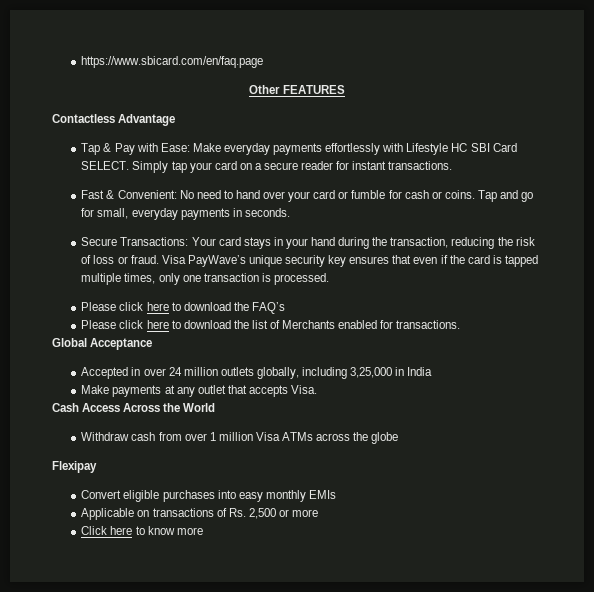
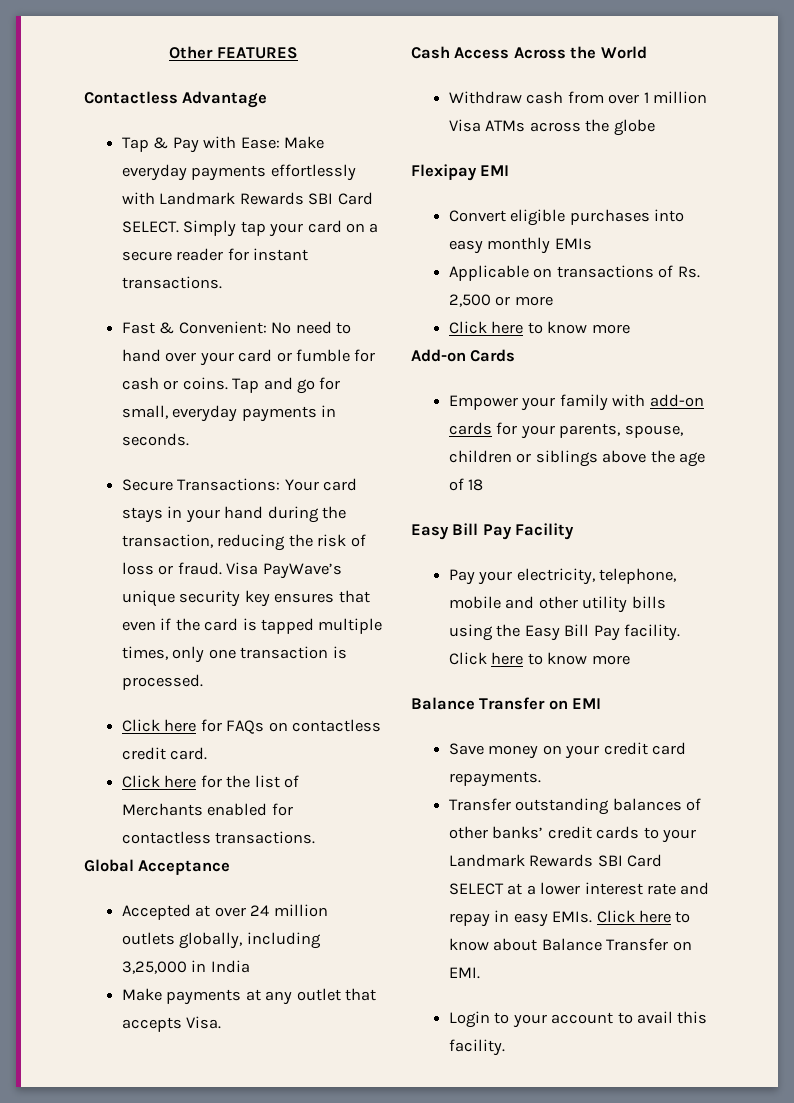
[81,56,264,68] https://www.sbicard.com/en/faq.page // -> (169, 52) none
[406,143,468,155] Lifestyle HC -> [159,192,304,205] Landmark Rewards
[81,302,285,314] [81,320,231,329] Please click here to download the FAQ’s // Please click here to download -> [121,719,382,734] [121,747,208,760] [121,775,222,788] Click here for FAQs on contactless credit card. // Click here for
(394, 324) none -> [121,831,211,844] contactless
[131,367,141,376] in -> [195,905,211,917] at
(97, 467) none -> [480,165,510,176] EMI
(203, 531) none -> [411,349,516,362] [448,394,704,411] [448,422,683,439] [448,450,706,467] [448,478,484,491] [411,523,575,540] [448,568,677,585] [448,596,666,613] [448,624,681,641] [448,652,630,665] [411,697,602,710] [448,742,687,759] [448,771,541,787] [448,798,702,815] [448,826,697,843] [448,854,663,867] [448,882,710,895] [448,910,691,927] [448,938,692,951] [448,967,480,979] [448,1011,708,1028] [448,1039,505,1056] // Add-on Cards // Empower your family with add-on cards for your parents, spouse, children or siblings above the age of 18 // Easy Bill Pay Facility // Pay your electricity, telephone, mobile and other utility bills using the Easy Bill Pay facility. Click here to know more // Balance Transfer on EMI // Save money on your credit card repayments. // Transfer outstanding balances of other banks’ credit cards to your Landmark Rewards SBI Card SELECT at a lower interest rate and repay in easy EMIs. Click here to know about Balance Transfer on EMI. // Login to your account to avail this facility.

